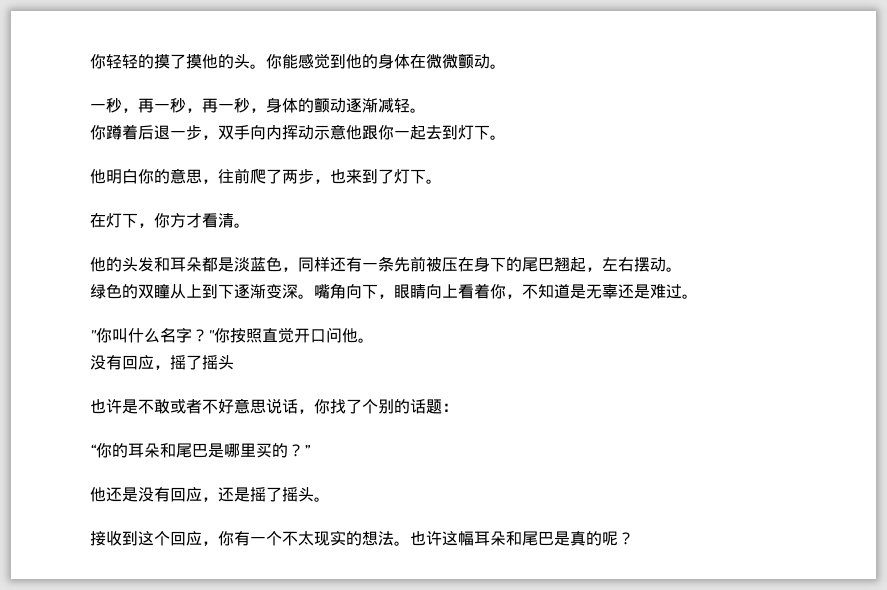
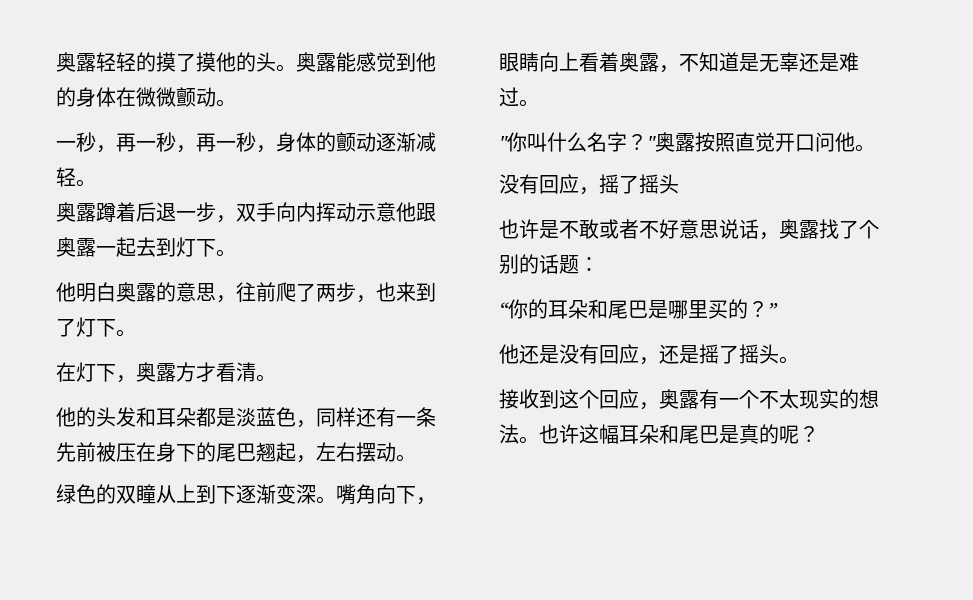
[90,54,106,69] 你 -> [56,52,96,72] 奥露
[266,54,282,69] 你 -> [296,52,336,72] 奥露
[90,125,106,140] 你 -> [56,202,96,222] 奥露
[378,125,394,140] 你 -> [56,237,96,257] 奥露
[138,169,154,184] 你 -> [116,282,156,302] 奥露
[154,213,170,228] 你 -> [136,362,176,382] 奥露
[490,284,506,299] 你 -> [619,52,659,72] 奥露
[214,328,230,343] 你 -> [655,132,695,152] 奥露
[314,399,330,414] 你 -> [779,219,819,239] 奥露
[218,531,234,546] 你 -> [659,389,699,409] 奥露

